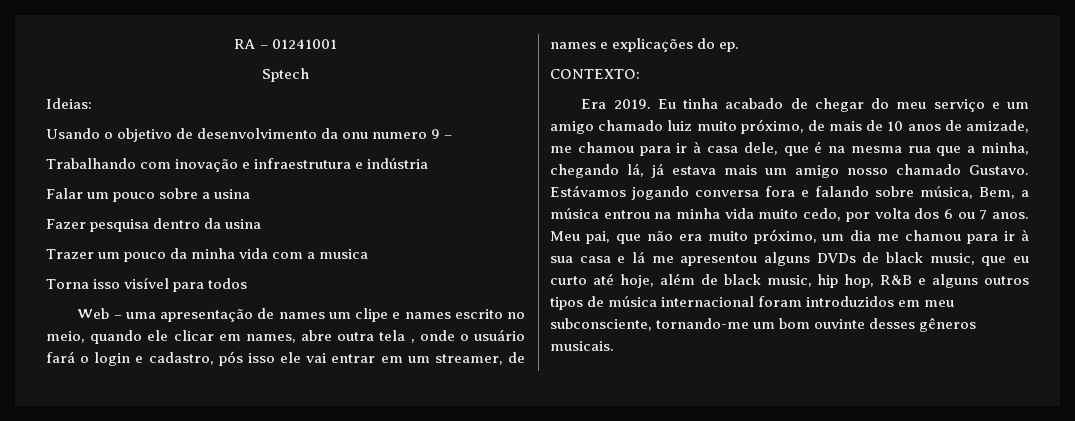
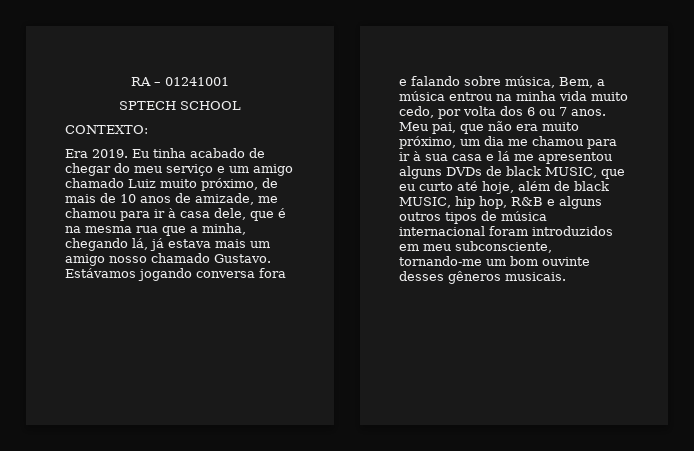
[262,68,309,82] [46,98,92,109] [46,128,453,142] [46,158,429,172] [46,188,251,202] [46,218,262,232] [46,248,369,262] [46,277,248,292] [77,308,525,322] [46,329,526,344] [46,351,525,366] [550,38,740,52] Sptech // Ideias: // Usando o objetivo de desenvolvimento da onu numero 9 – // Trabalhando com inovação e infraestrutura e indústria // Falar um pouco sobre a usina // Fazer pesquisa dentro da usina // Trazer um pouco da minha vida com a musica // Torna isso visível para todos // Web – uma apresentação de names um clipe e names escrito no meio, quando ele clicar em names, abre outra tela , onde o usuário fará o login e cadastro, pós isso ele vai entrar em um streamer, de names e explicações do ep. -> [119,101,241,110] SPTECH SCHOOL
[667,120,693,131] luiz -> [128,179,156,188] Luiz
[929,253,975,265] music, -> [545,167,597,178] MUSIC,
[766,275,812,287] music, -> [399,197,451,208] MUSIC,

